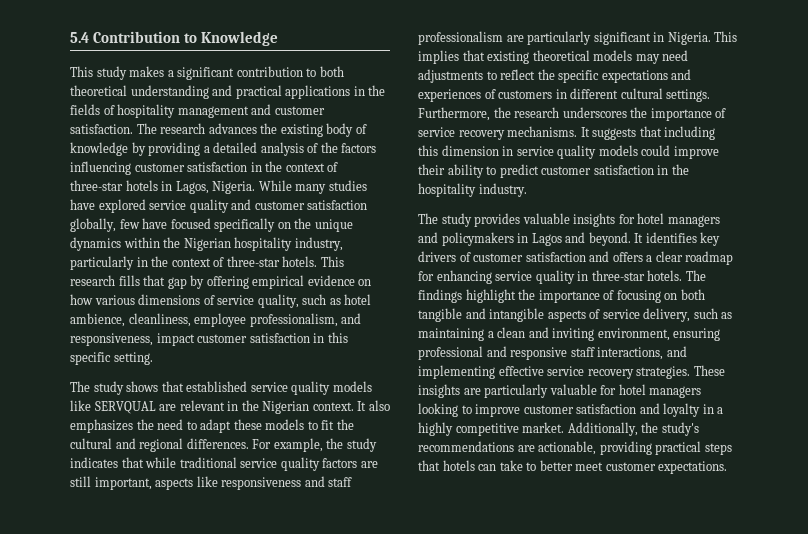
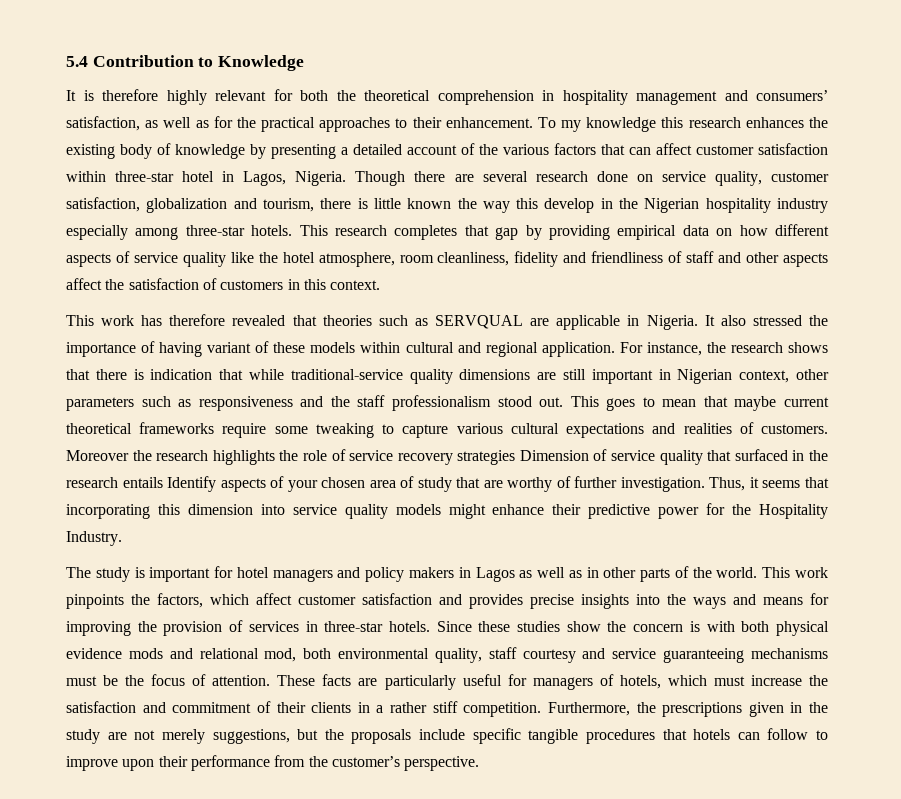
[70,66,344,80] [70,85,386,99] [70,104,325,118] [70,123,257,134] This study makes a significant contribution to both theoretical understanding and practical applications in the fields of hospitality management and customer satisfaction. The research advances -> [66,89,828,105] [66,116,804,132] It is therefore highly relevant for both the theoretical comprehension in hospitality management and consumers’ satisfaction, as well as for the practical approaches to their enhancement. To my knowledge this research enhances
[148,142,201,156] providing -> [271,144,336,159] presenting
[260,142,377,156] [70,161,339,175] [70,180,367,194] [70,199,368,213] [70,218,353,232] [70,237,343,251] [70,256,225,270] analysis of the factors influencing customer satisfaction in the context of three-star hotels in Lagos, Nigeria. While many studies have explored service quality and customer satisfaction globally, few have focused specifically on the unique dynamics within the Nigerian hospitality industry, particularly in the context of -> [407,143,828,155] [66,171,830,186] [66,197,828,213] [66,225,179,240] account of the various factors that can affect customer satisfaction within three-star hotel in Lagos, Nigeria. Though there are several research done on service quality, customer satisfaction, globalization and tourism, there is little known the way this develop in the Nigerian hospitality industry especially among
[118,275,140,286] fills -> [394,225,458,240] completes
[206,275,372,289] [70,294,372,308] [70,313,362,327] [70,332,348,346] [70,352,153,365] [70,381,372,395] [70,400,390,414] [70,419,354,433] [70,438,377,452] [70,457,378,471] [70,476,353,490] [418,31,738,45] [418,50,689,64] [418,69,692,83] [418,88,711,102] [418,107,727,121] [418,126,716,140] [418,145,719,159] [418,164,689,178] [418,183,527,197] [418,213,720,227] [418,232,721,246] [418,251,734,265] [418,270,706,284] [418,289,705,303] [418,308,733,322] [418,327,721,341] [418,346,687,360] [418,365,725,379] [418,384,702,398] [418,403,724,417] [418,422,699,436] [418,441,732,455] [418,460,728,474] offering empirical evidence on how various dimensions of service quality, such as hotel ambience, cleanliness, employee professionalism, and responsiveness, impact customer satisfaction in this specific setting. // The study shows that established service quality models like SERVQUAL are relevant in the Nigerian context. It also emphasizes the need to adapt these models to fit the cultural and regional differences. For example, the study indicates that while traditional service quality factors are still important, aspects like responsiveness and staff professionalism are particularly significant in Nigeria. This implies that existing theoretical models may need adjustments to reflect the specific expectations and experiences of customers in different cultural settings. Furthermore, the research underscores the importance of service recovery mechanisms. It suggests that including this dimension in service quality models could improve their ability to predict customer satisfaction in the hospitality industry. // The study provides valuable insights for hotel managers and policymakers in Lagos and beyond. It identifies key drivers of customer satisfaction and offers a clear roadmap for enhancing service quality in three-star hotels. The findings highlight the importance of focusing on both tangible and intangible aspects of service delivery, such as maintaining a clean and inviting environment, ensuring professional and responsive staff interactions, and implementing effective service recovery strategies. These insights are particularly valuable for hotel managers looking to improve customer satisfaction and loyalty in a highly competitive market. Additionally, the study's recommendations are actionable, providing practical steps that hotels can take to better meet customer expectations. -> [548,224,829,240] [66,251,829,267] [66,278,381,290] [66,314,829,330] [66,341,828,357] [66,369,829,384] [66,395,829,411] [66,422,829,438] [66,449,829,465] [66,476,829,492] [66,503,829,519] [66,531,122,546] [66,566,828,582] [66,593,829,609] [66,620,830,636] [66,647,828,663] [66,674,828,690] [66,701,828,717] [66,728,828,744] [66,755,480,771] providing empirical data on how different aspects of service quality like the hotel atmosphere, room cleanliness, fidelity and friendliness of staff and other aspects affect the satisfaction of customers in this context. // This work has therefore revealed that theories such as SERVQUAL are applicable in Nigeria. It also stressed the importance of having variant of these models within cultural and regional application. For instance, the research shows that there is indication that while traditional-service quality dimensions are still important in Nigerian context, other parameters such as responsiveness and the staff professionalism stood out. This goes to mean that maybe current theoretical frameworks require some tweaking to capture various cultural expectations and realities of customers. Moreover the research highlights the role of service recovery strategies Dimension of service quality that surfaced in the research entails Identify aspects of your chosen area of study that are worthy of further investigation. Thus, it seems that incorporating this dimension into service quality models might enhance their predictive power for the Hospitality Industry. // The study is important for hotel managers and policy makers in Lagos as well as in other parts of the world. This work pinpoints the factors, which affect customer satisfaction and provides precise insights into the ways and means for improving the provision of services in three-star hotels. Since these studies show the concern is with both physical evidence mods and relational mod, both environmental quality, staff courtesy and service guaranteeing mechanisms must be the focus of attention. These facts are particularly useful for managers of hotels, which must increase the satisfaction and commitment of their clients in a rather stiff competition. Furthermore, the prescriptions given in the study are not merely suggestions, but the proposals include specific tangible procedures that hotels can follow to improve upon their performance from the customer’s perspective.

